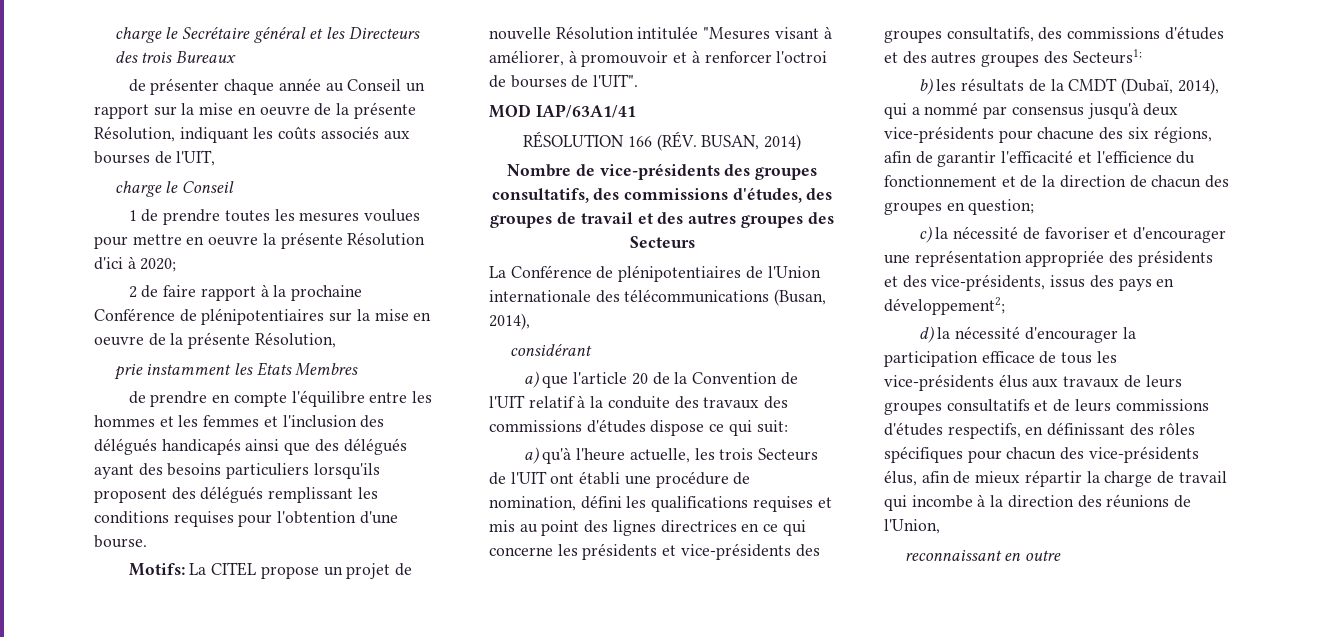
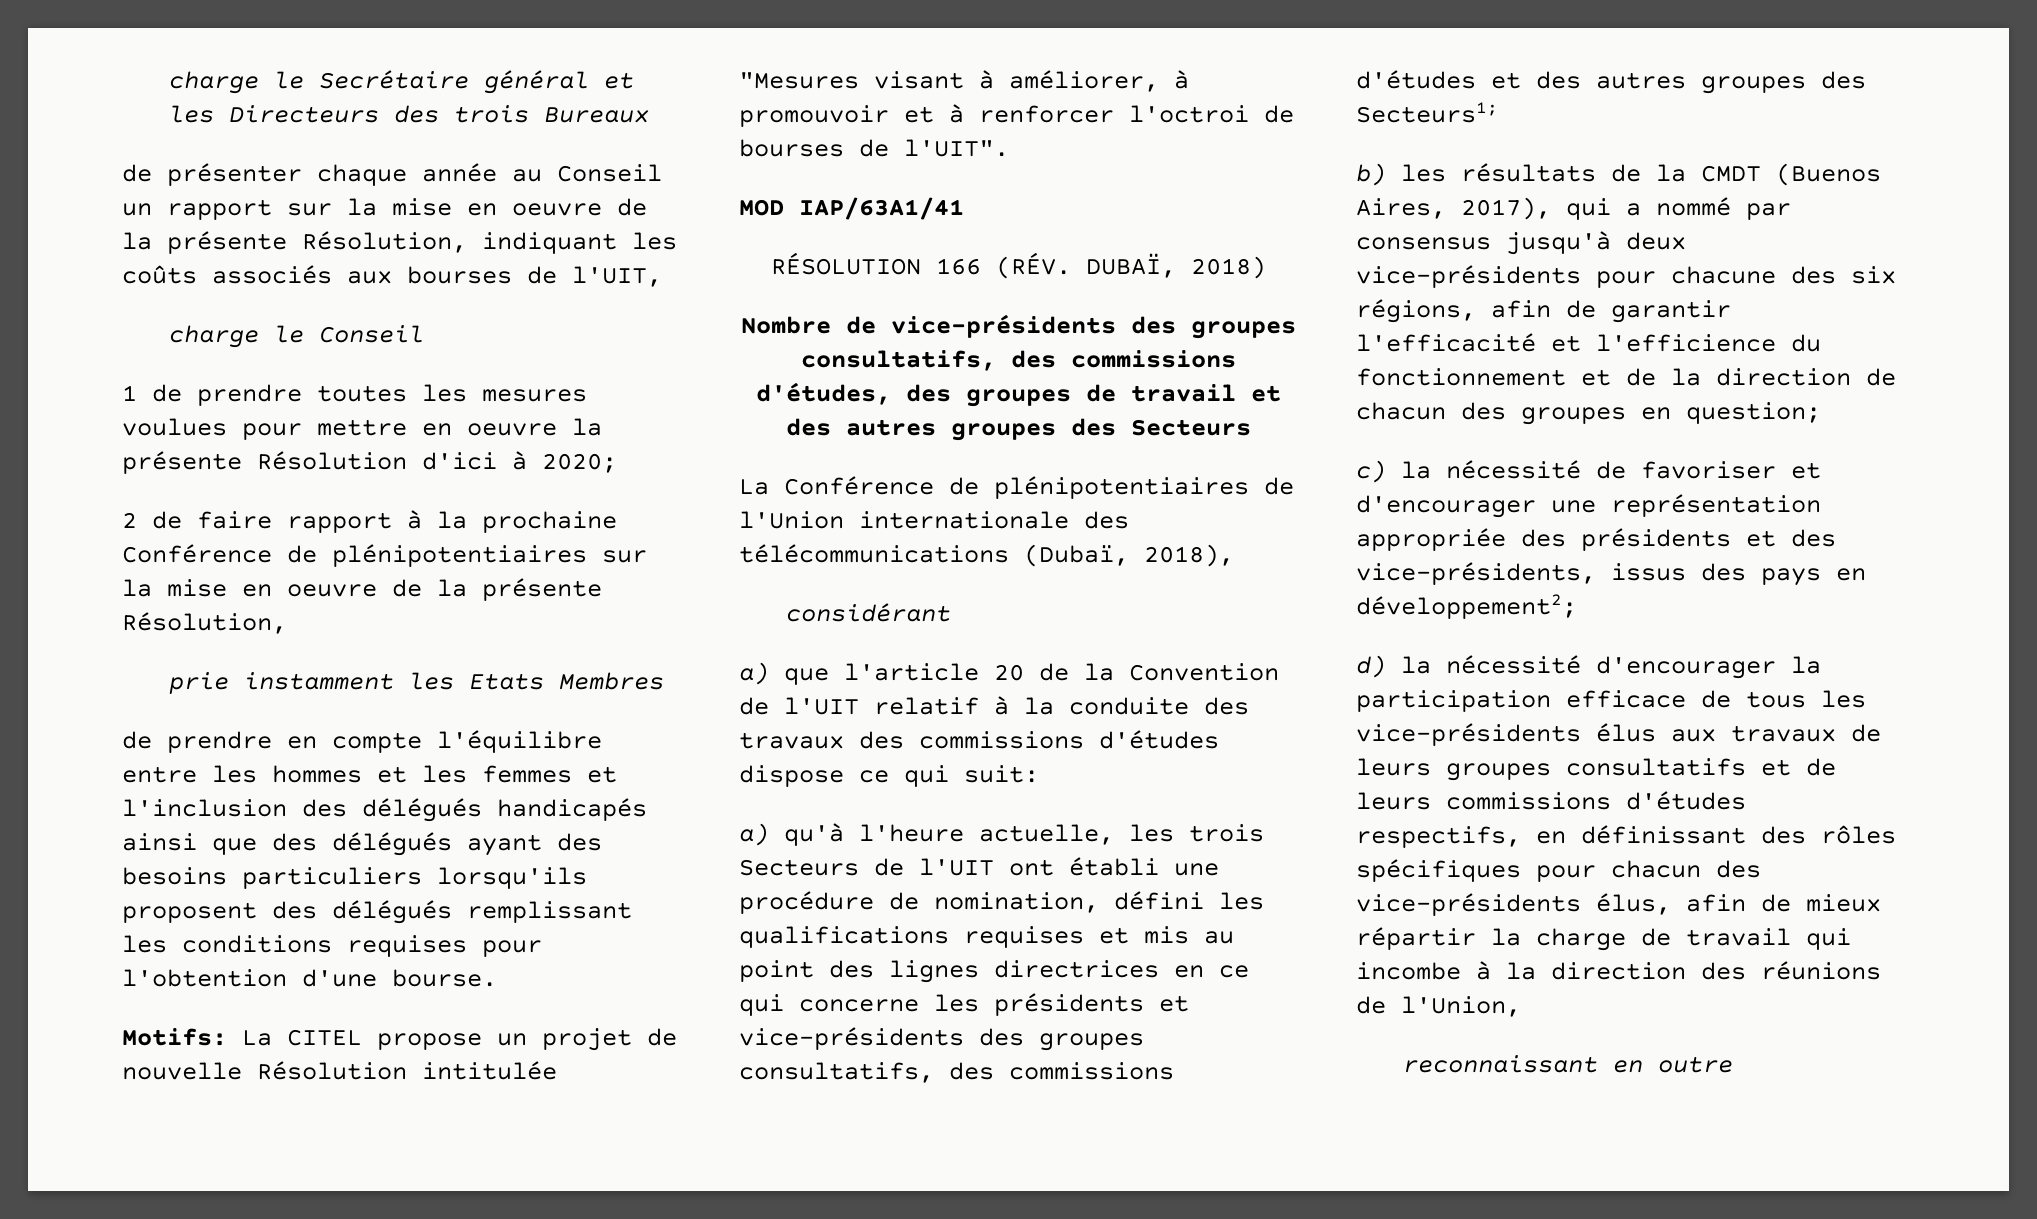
[701,134,801,151] BUSAN, 2014) -> [1086,253,1266,279] DUBAÏ, 2018)
[774,289,827,306] [489,313,530,330] (Busan, 2014), -> [1024,544,1234,567] (Dubaï, 2018),
[1121,78,1219,95] (Dubaï, 2014), -> [1776,163,1881,186] [1356,197,1551,220] (Buenos Aires, 2017),

